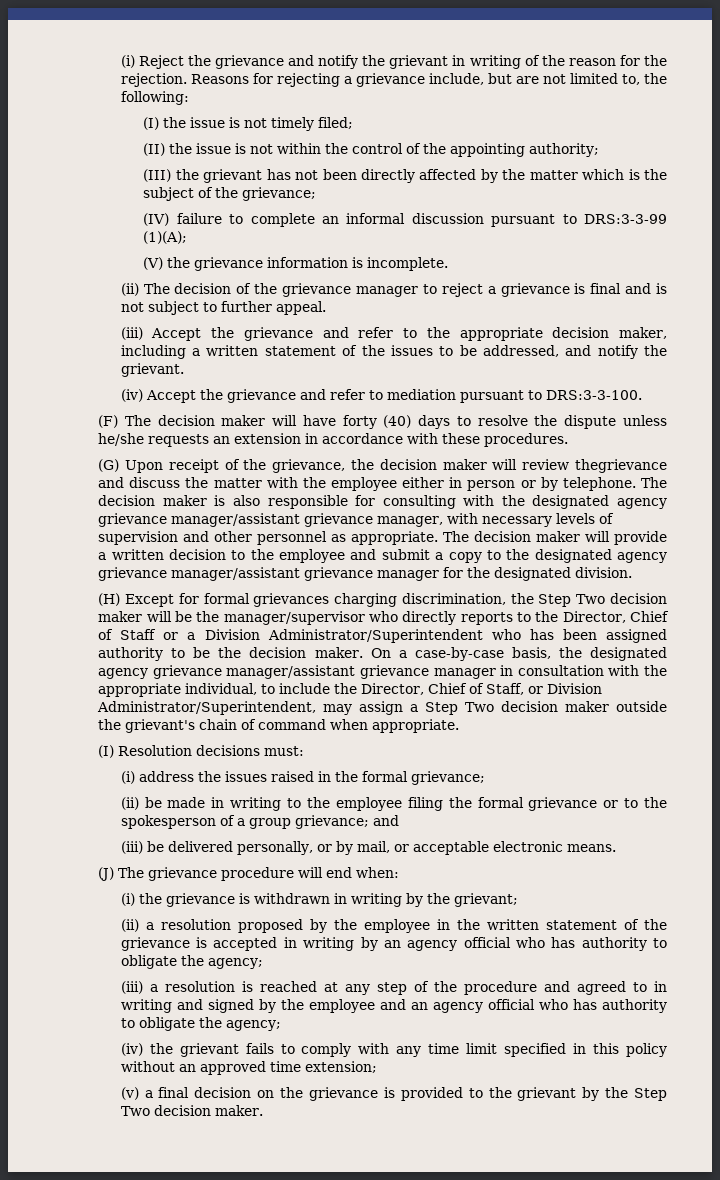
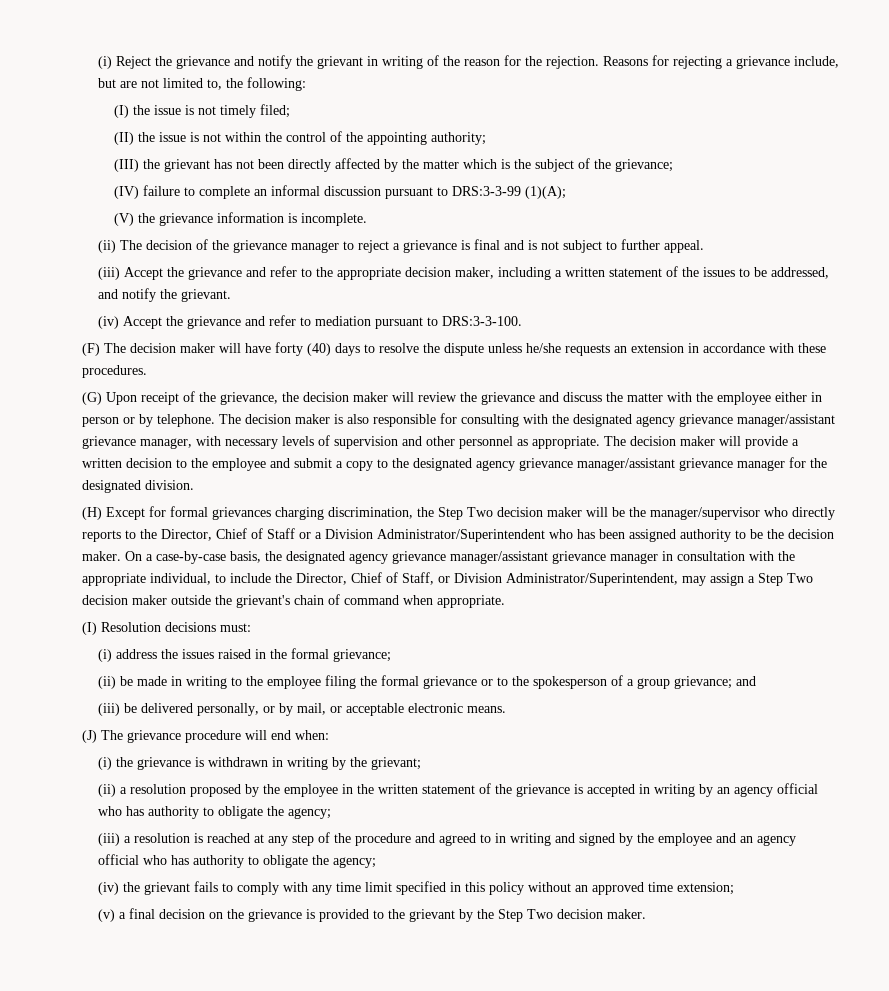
[575,459,668,473] thegrievance -> [459,392,535,405] the grievance

